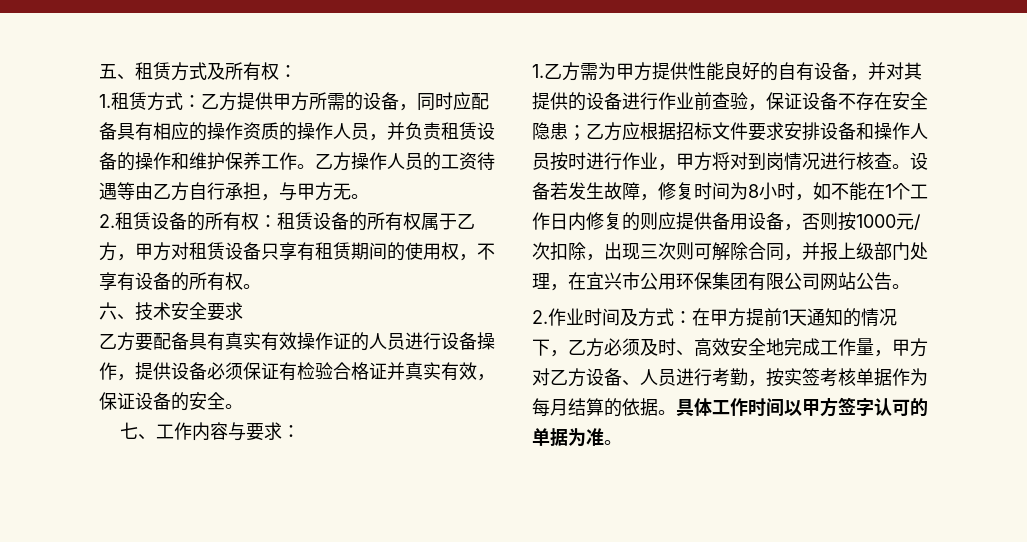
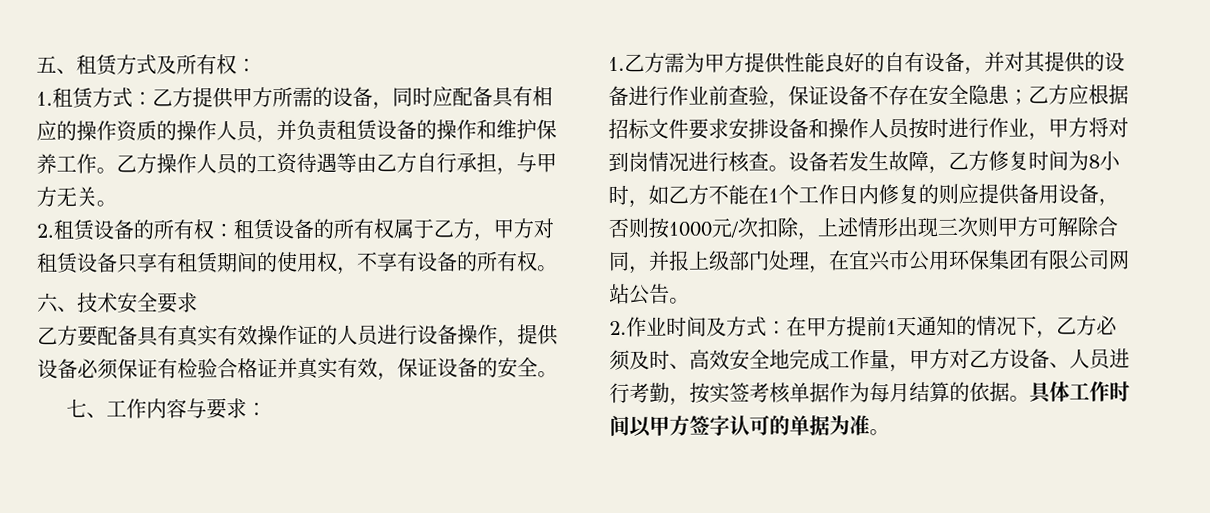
(351, 191) none -> [76,186,97,207] 关
(658, 197) none -> [948,150,989,171] 乙方
(831, 191) none -> [668,184,709,205] 乙方
(604, 257) none -> [817,217,898,238] 上述情形
(694, 251) none -> [997,216,1038,237] 甲方

